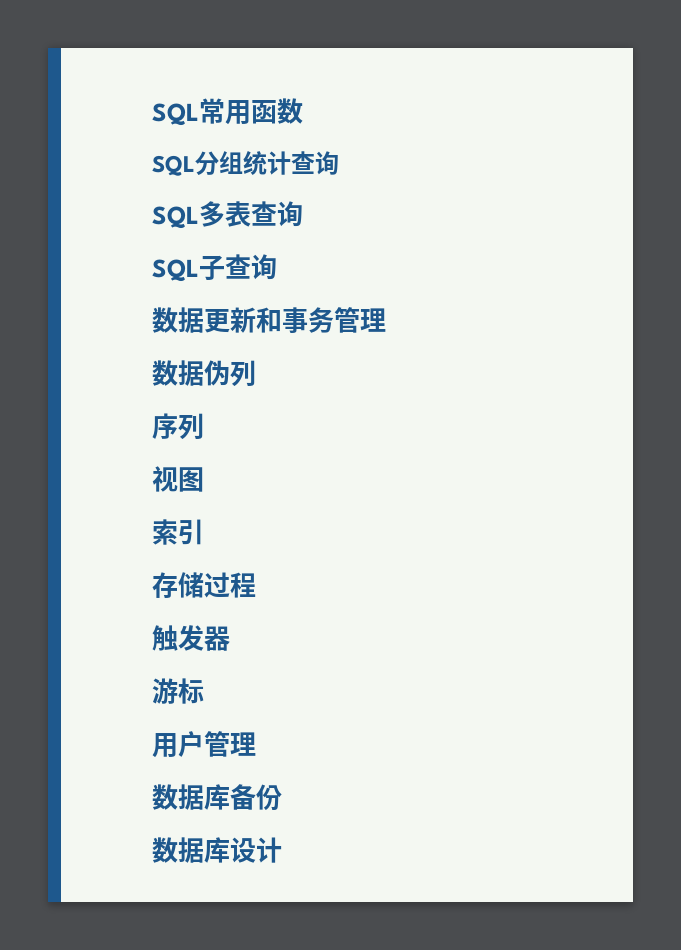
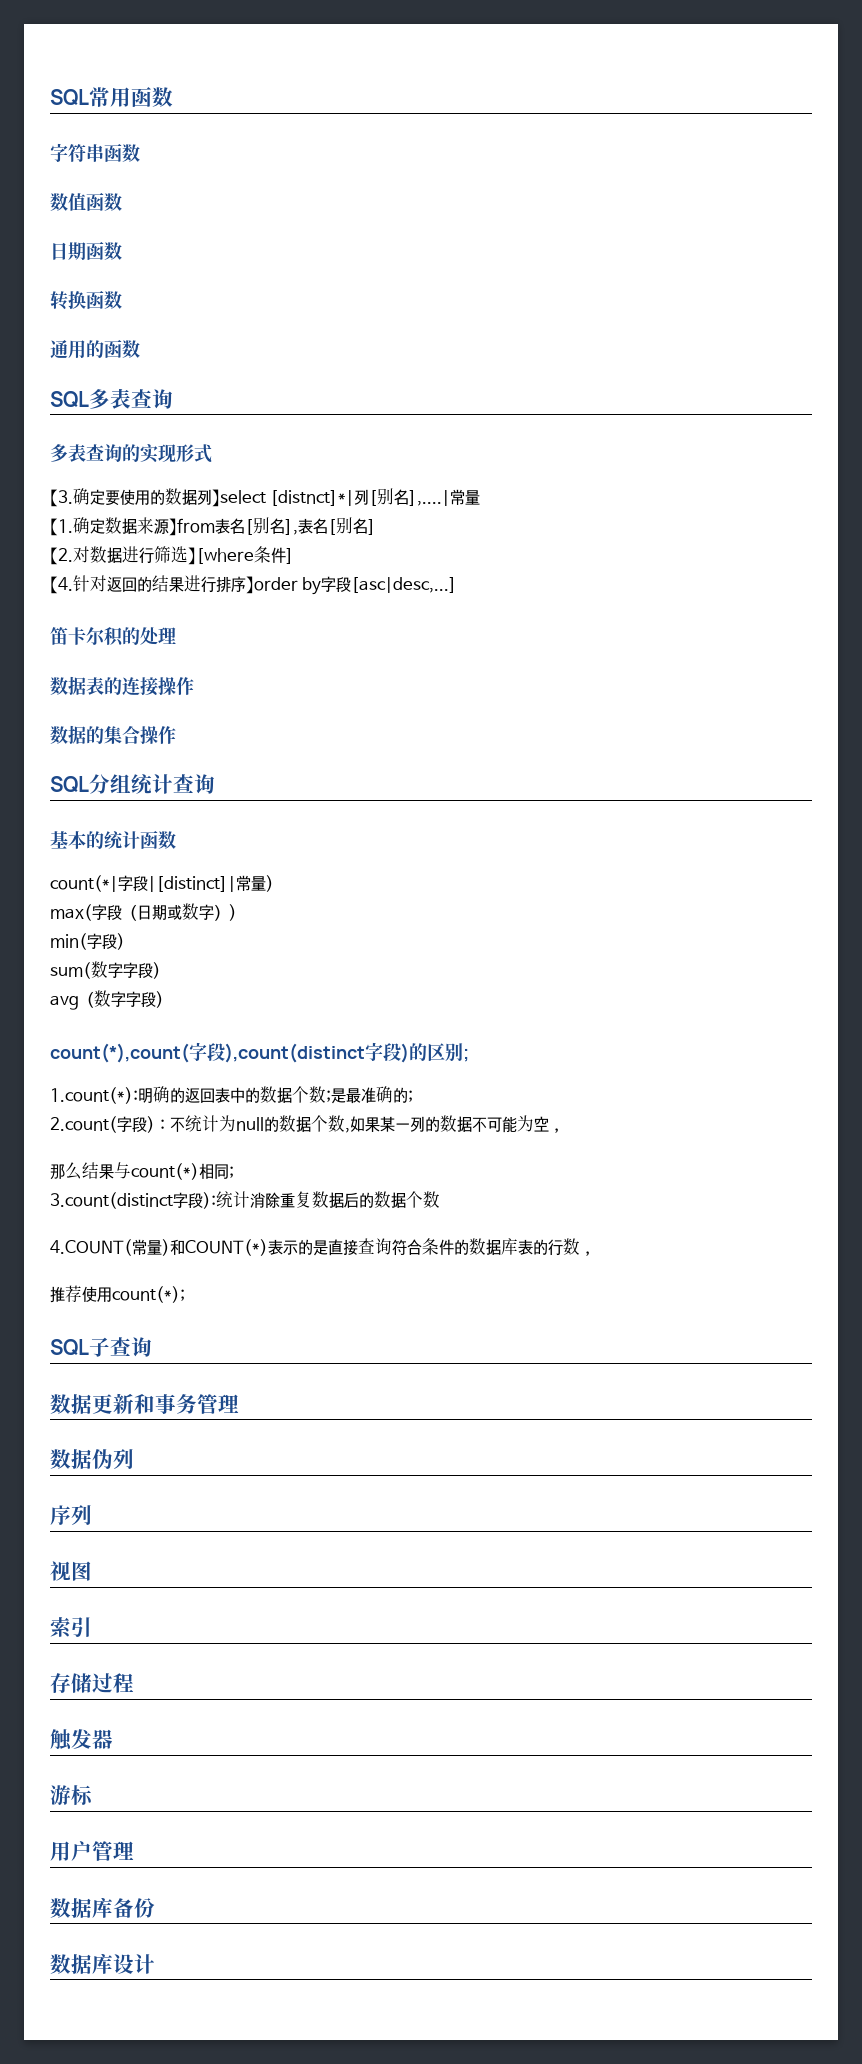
[152,151,339,176] [152,201,303,229] SQL分组统计查询 // SQL多表查询 -> [50,143,140,162] [50,192,122,211] [50,241,122,260] [50,290,122,310] [50,339,140,359] [50,388,173,409] [50,444,212,463] [50,488,481,507] [50,517,376,536] [50,546,294,565] [50,575,458,595] [50,627,176,647] [50,676,194,696] [50,725,176,744] [50,774,215,794] [50,830,176,849] [50,875,274,892] [50,903,237,921] [50,933,125,950] [50,961,161,979] [50,990,164,1010] [50,1042,469,1063] [50,1086,413,1104] [50,1115,564,1133] [50,1162,234,1180] [50,1191,440,1209] [50,1238,595,1256] [50,1285,185,1303] 字符串函数 // 数值函数 // 日期函数 // 转换函数 // 通用的函数 // SQL多表查询 // 多表查询的实现形式 // 【3.确定要使用的数据列】select [distnct]*|列[别名],....|常量 // 【1.确定数据来源】from表名[别名],表名[别名] // 【2.对数据进行筛选】[where条件] // 【4.针对返回的结果进行排序】order by字段[asc|desc,...] // 笛卡尔积的处理 // 数据表的连接操作 // 数据的集合操作 // SQL分组统计查询 // 基本的统计函数 // count(*|字段|[distinct]|常量) // max(字段（日期或数字）) // min(字段) // sum(数字字段) // avg（数字字段) // count(*),count(字段),count(distinct字段)的区别; // 1.count(*):明确的返回表中的数据个数;是最准确的; // 2.count(字段)：不统计为null的数据个数,如果某一列的数据不可能为空， // 那么结果与count(*)相同; // 3.count(distinct字段):统计消除重复数据后的数据个数 // 4.COUNT(常量)和COUNT(*)表示的是直接查询符合条件的数据库表的行数， // 推荐使用count(*);

